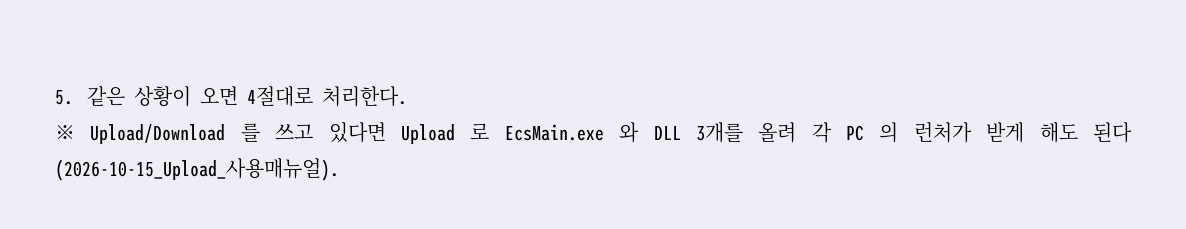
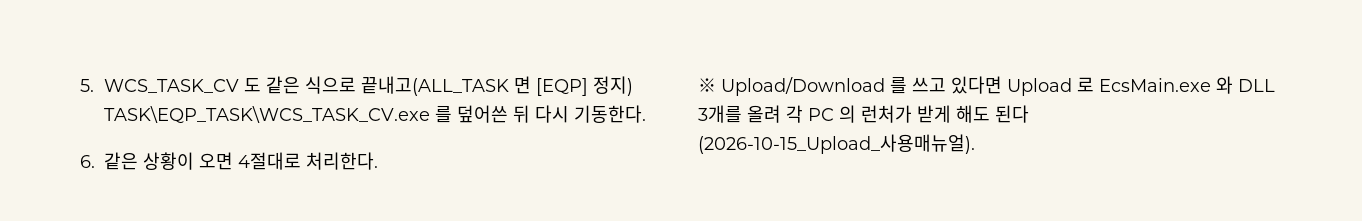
(73, 97) none -> [104,76,634,96] [104,105,647,124] [80,155,95,168] WCS_TASK_CV 도 같은 식으로 끝내고(ALL_TASK 면 [EQP] 정지) TASK\EQP_TASK\WCS_TASK_CV.exe 를 덮어쓴 뒤 다시 기동한다. // 6.

